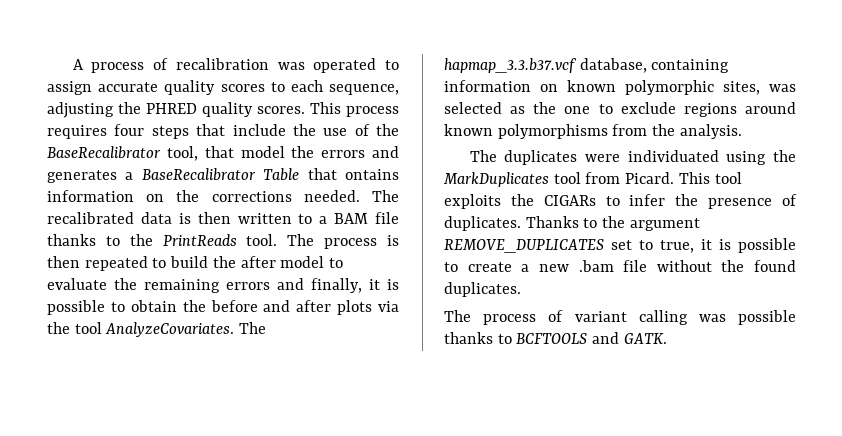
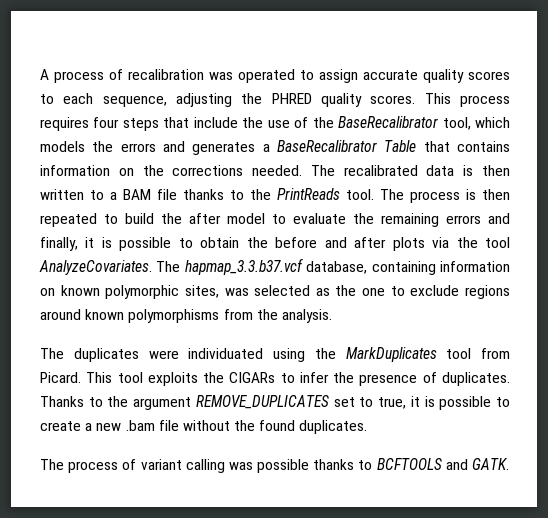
[204,146,285,158] that model -> [474,117,510,128] [40,141,85,152] which models
[345,169,399,180] ontains -> [456,141,510,152] contains

